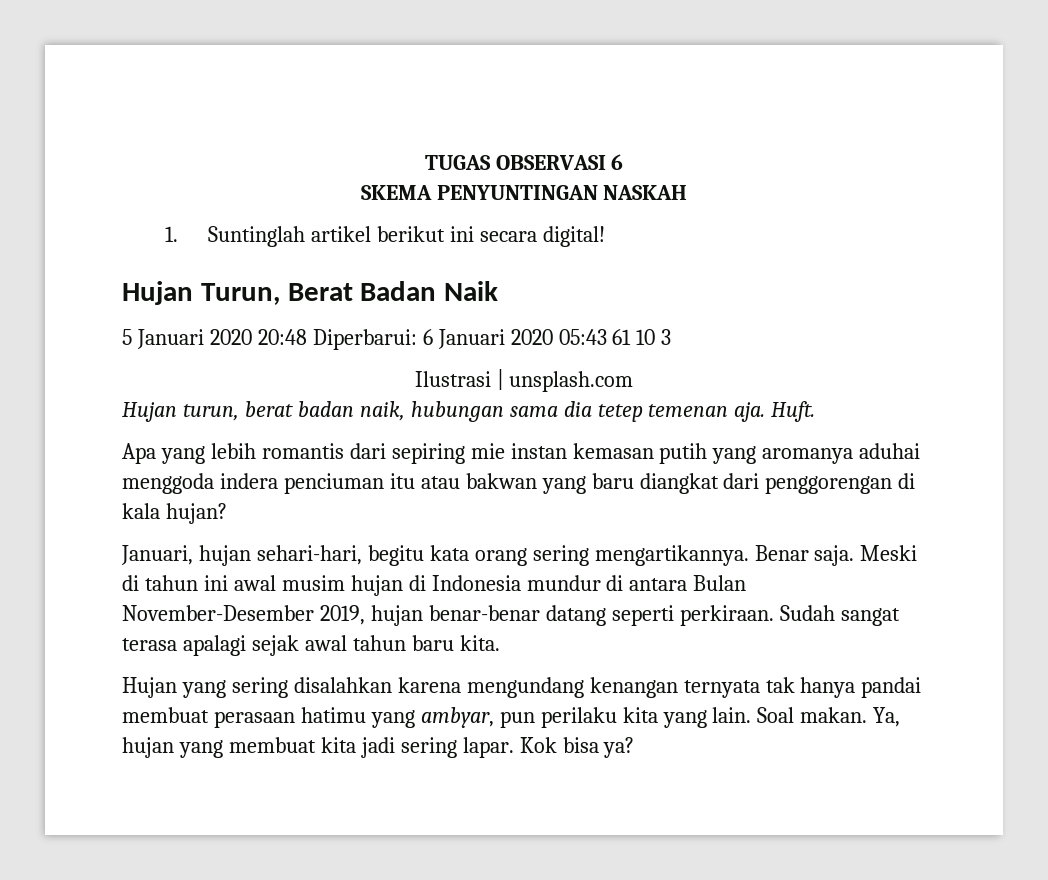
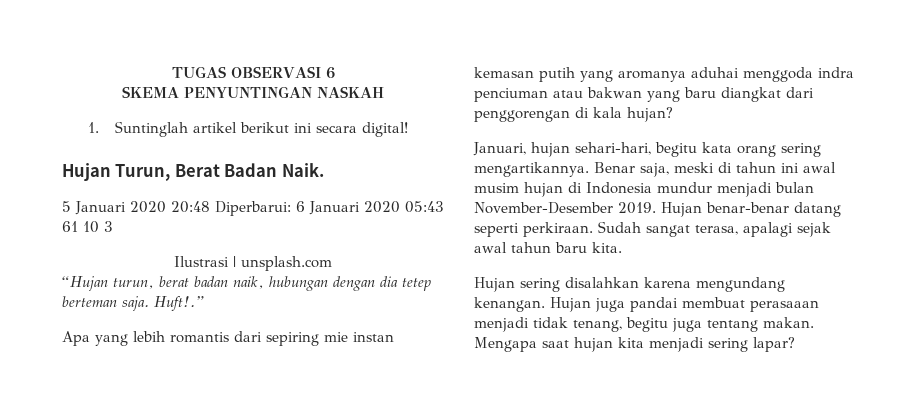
[444,281,499,301] Naik -> [281,163,324,177] Naik.
[122,402,177,422] Hujan -> [62,276,108,291] “Hujan
[509,406,558,417] sama -> [333,276,375,291] dengan
[648,401,816,422] temenan aja. Huft. -> [62,296,204,311] berteman saja. Huft!.”
[219,473,415,494] indera penciuman itu -> [818,67,854,78] [474,88,548,102] indra penciuman
[814,545,918,566] saja. Meski -> [640,162,714,177] saja, meski
[606,575,747,591] [122,605,423,626] di antara Bulan November-Desember 2019, hujan -> [717,182,814,197] [474,202,702,217] menjadi bulan November-Desember 2019. Hujan
[122,638,177,651] terasa -> [695,225,738,235] terasa,
[181,680,226,698] yang -> (515, 284) none
[589,677,922,698] [122,707,901,728] [122,737,635,758] kenangan ternyata tak hanya pandai membuat perasaan hatimu yang ambyar, pun perilaku kita yang lain. Soal makan. Ya, hujan yang membuat kita jadi sering lapar. Kok bisa ya? -> [474,297,819,312] [474,317,814,332] [474,337,795,352] kenangan. Hujan juga pandai membuat perasaaan menjadi tidak tenang, begitu juga tentang makan. Mengapa saat hujan kita menjadi sering lapar?

